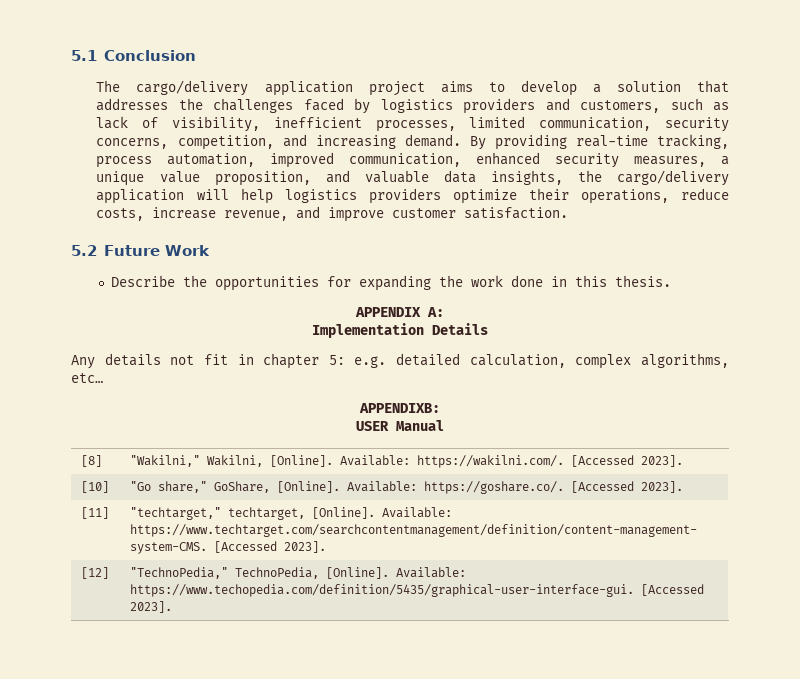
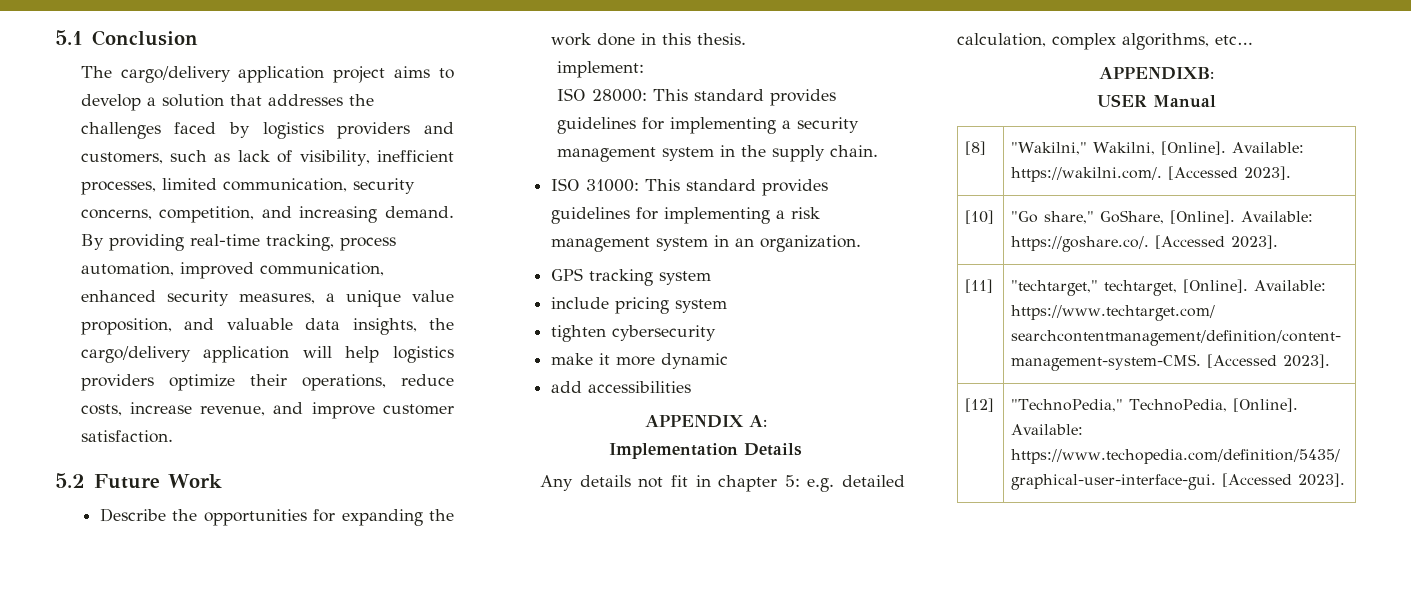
(672, 281) none -> [557,61,645,78] [557,88,837,106] [557,117,860,134] [557,145,879,162] [550,178,828,196] [550,207,820,224] [550,235,861,252] [550,268,711,286] [550,297,727,314] [550,325,716,342] [550,353,728,369] [550,381,691,393] // implement: // ISO 28000: This standard provides guidelines for implementing a security management system in the supply chain. // ISO 31000: This standard provides guidelines for implementing a risk management system in an organization. // GPS tracking system // include pricing system // tighten cybersecurity // make it more dynamic // add accessibilities

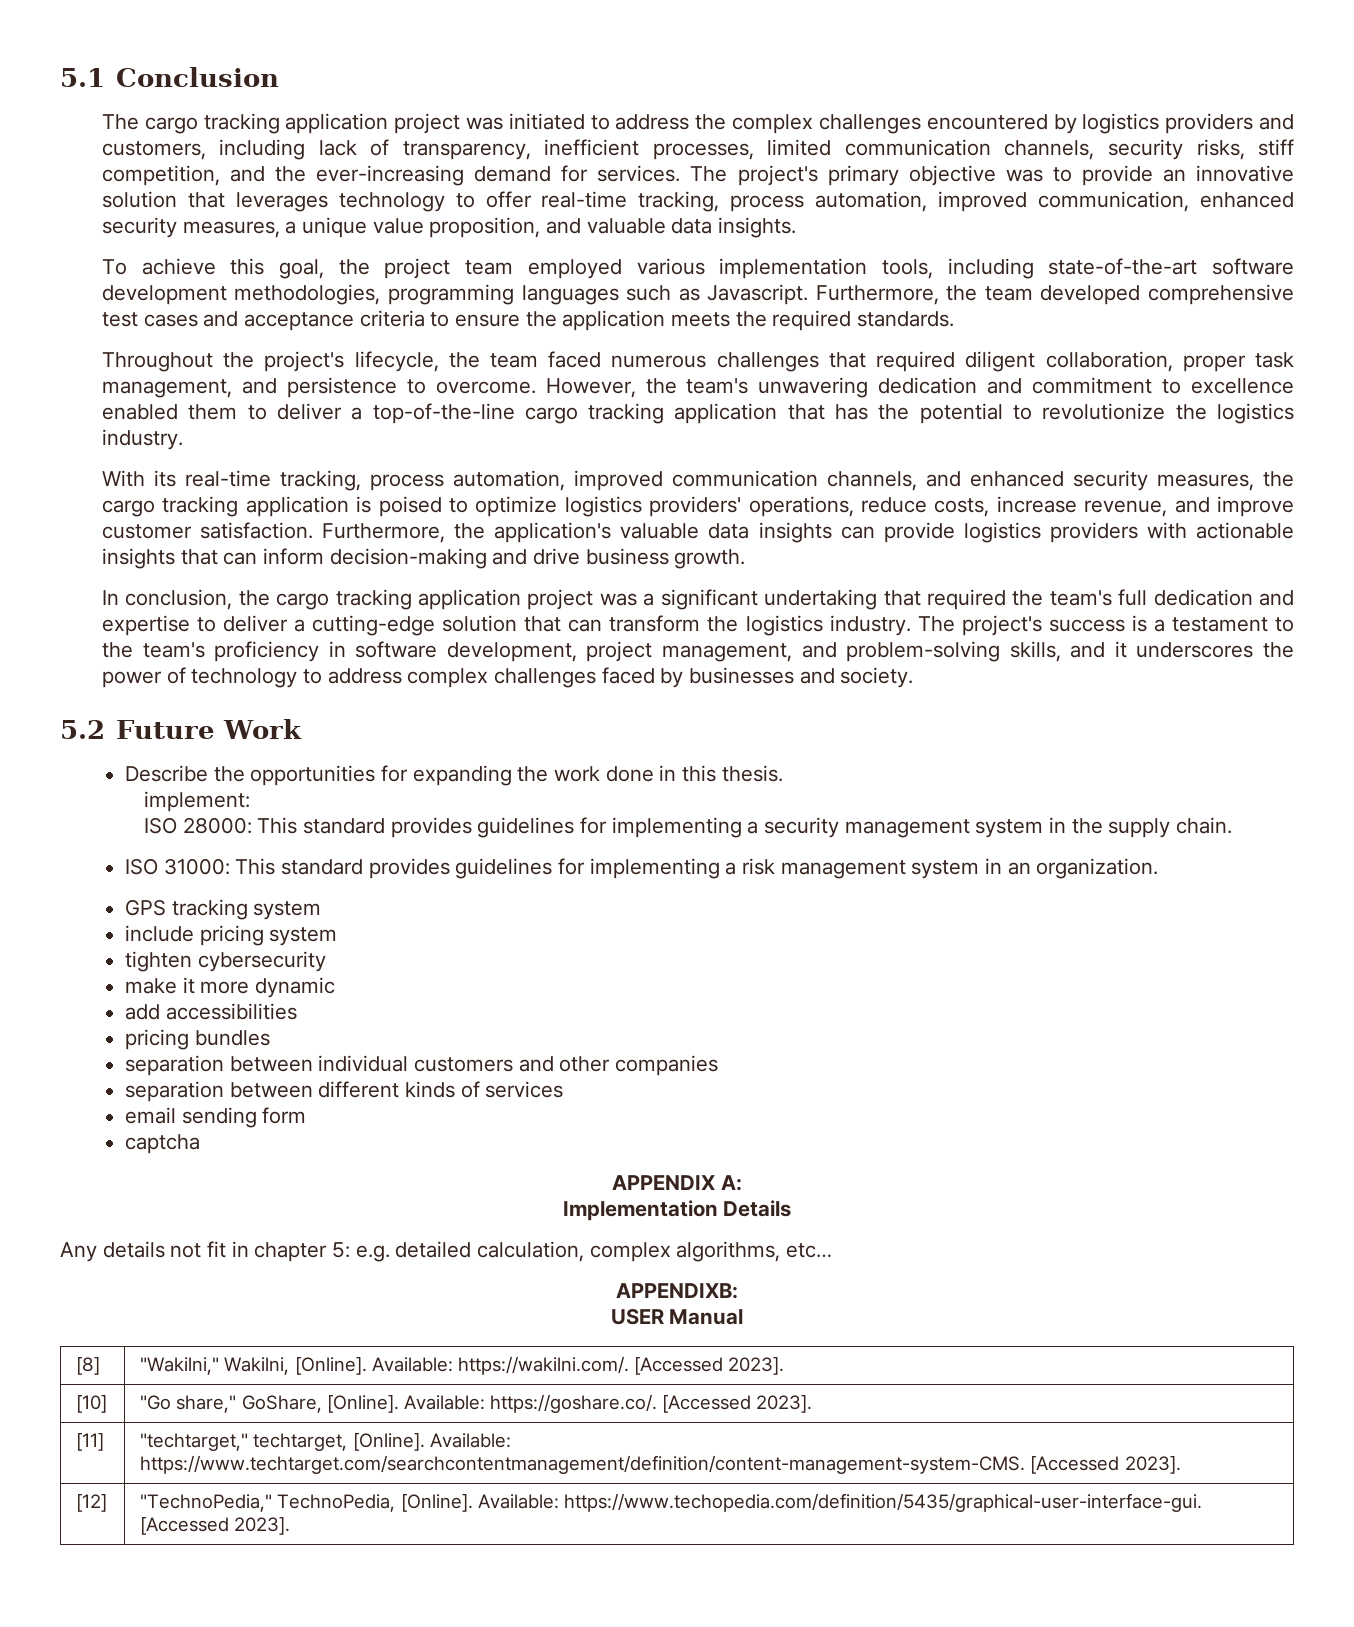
[120,66,454,83] [80,94,374,111] [80,122,217,139] cargo/delivery application project aims to develop a solution that addresses the challenges faced -> [144,113,1048,134] cargo tracking application project was initiated to address the complex challenges encountered
[170,150,231,162] such as -> [219,139,306,160] including
[299,150,370,166] visibility, -> [402,141,531,160] transparency,
[222,178,415,194] [80,206,455,223] [80,234,184,251] communication, security concerns, competition, and increasing demand. By providing -> [844,139,1295,160] [101,165,1295,186] [101,191,532,212] communication channels, security risks, stiff competition, and the ever-increasing demand for services. The project's primary objective was to provide an innovative solution that leverages technology to offer
[352,318,454,335] [80,346,455,363] [80,374,287,391] insights, the cargo/delivery application will help logistics providers optimize their -> [717,217,796,238] [101,258,1294,279] [101,284,1295,305] [101,310,954,331] [101,351,1295,372] [101,377,1295,398] [101,403,1295,424] [101,429,183,450] [101,470,1295,491] [101,496,742,517] insights. // To achieve this goal, the project team employed various implementation tools, including state-of-the-art software development methodologies, programming languages such as Javascript. Furthermore, the team developed comprehensive test cases and acceptance criteria to ensure the application meets the required standards. // Throughout the project's lifecycle, the team faced numerous challenges that required diligent collaboration, proper task management, and persistence to overcome. However, the team's unwavering dedication and commitment to excellence enabled them to deliver a top-of-the-line cargo tracking application that has the potential to revolutionize the logistics industry. // With its real-time tracking, process automation, improved communication channels, and enhanced security measures, the cargo tracking application is poised to optimize logistics providers'
(173, 436) none -> [322,522,1295,543] [101,548,746,569] [101,589,1294,610] [101,615,1294,636] [101,641,1295,662] [101,667,914,688] Furthermore, the application's valuable data insights can provide logistics providers with actionable insights that can inform decision-making and drive business growth. // In conclusion, the cargo tracking application project was a significant undertaking that required the team's full dedication and expertise to deliver a cutting-edge solution that can transform the logistics industry. The project's success is a testament to the team's proficiency in software development, project management, and problem-solving skills, and it underscores the power of technology to address complex challenges faced by businesses and society.
(691, 387) none -> [125,1029,270,1050] [125,1055,719,1076] [125,1081,564,1102] [125,1107,307,1128] [125,1134,201,1154] // pricing bundles // separation between individual customers and other companies // separation between different kinds of services // email sending form // captcha

